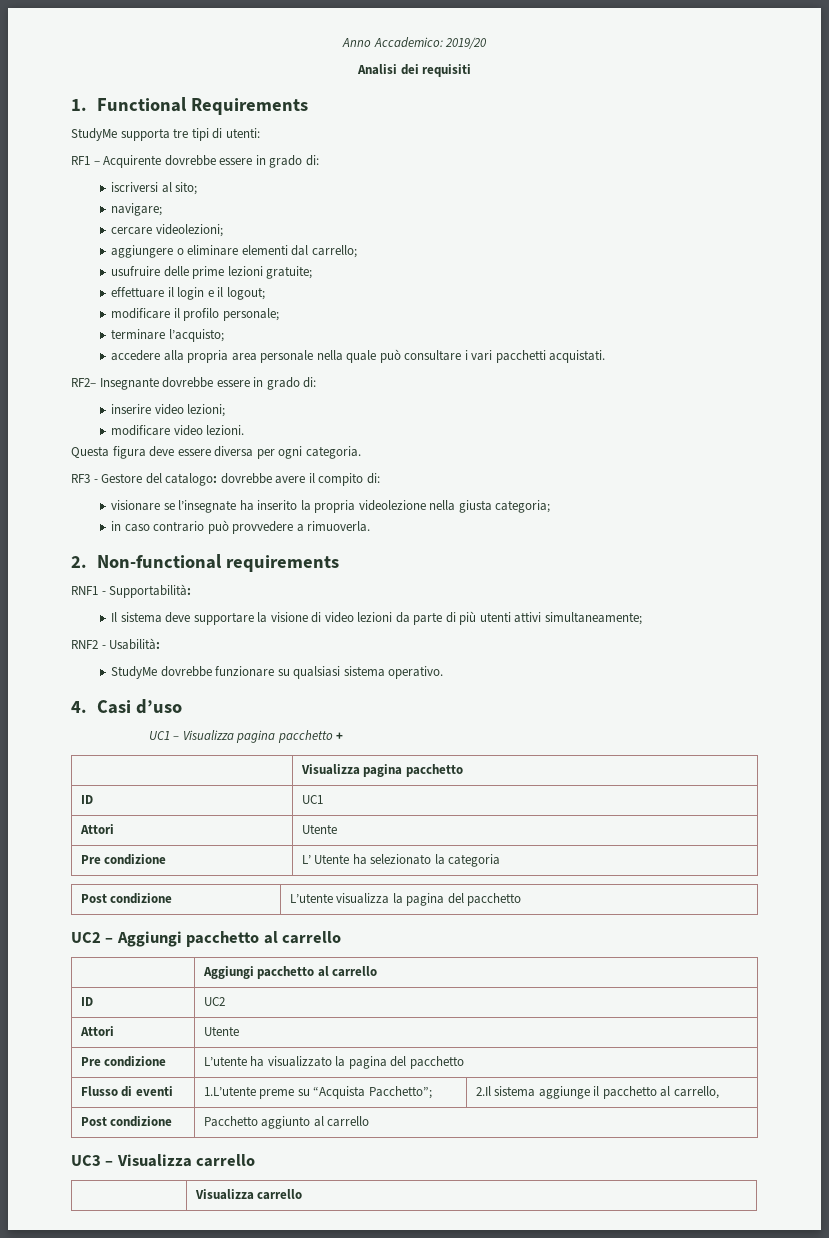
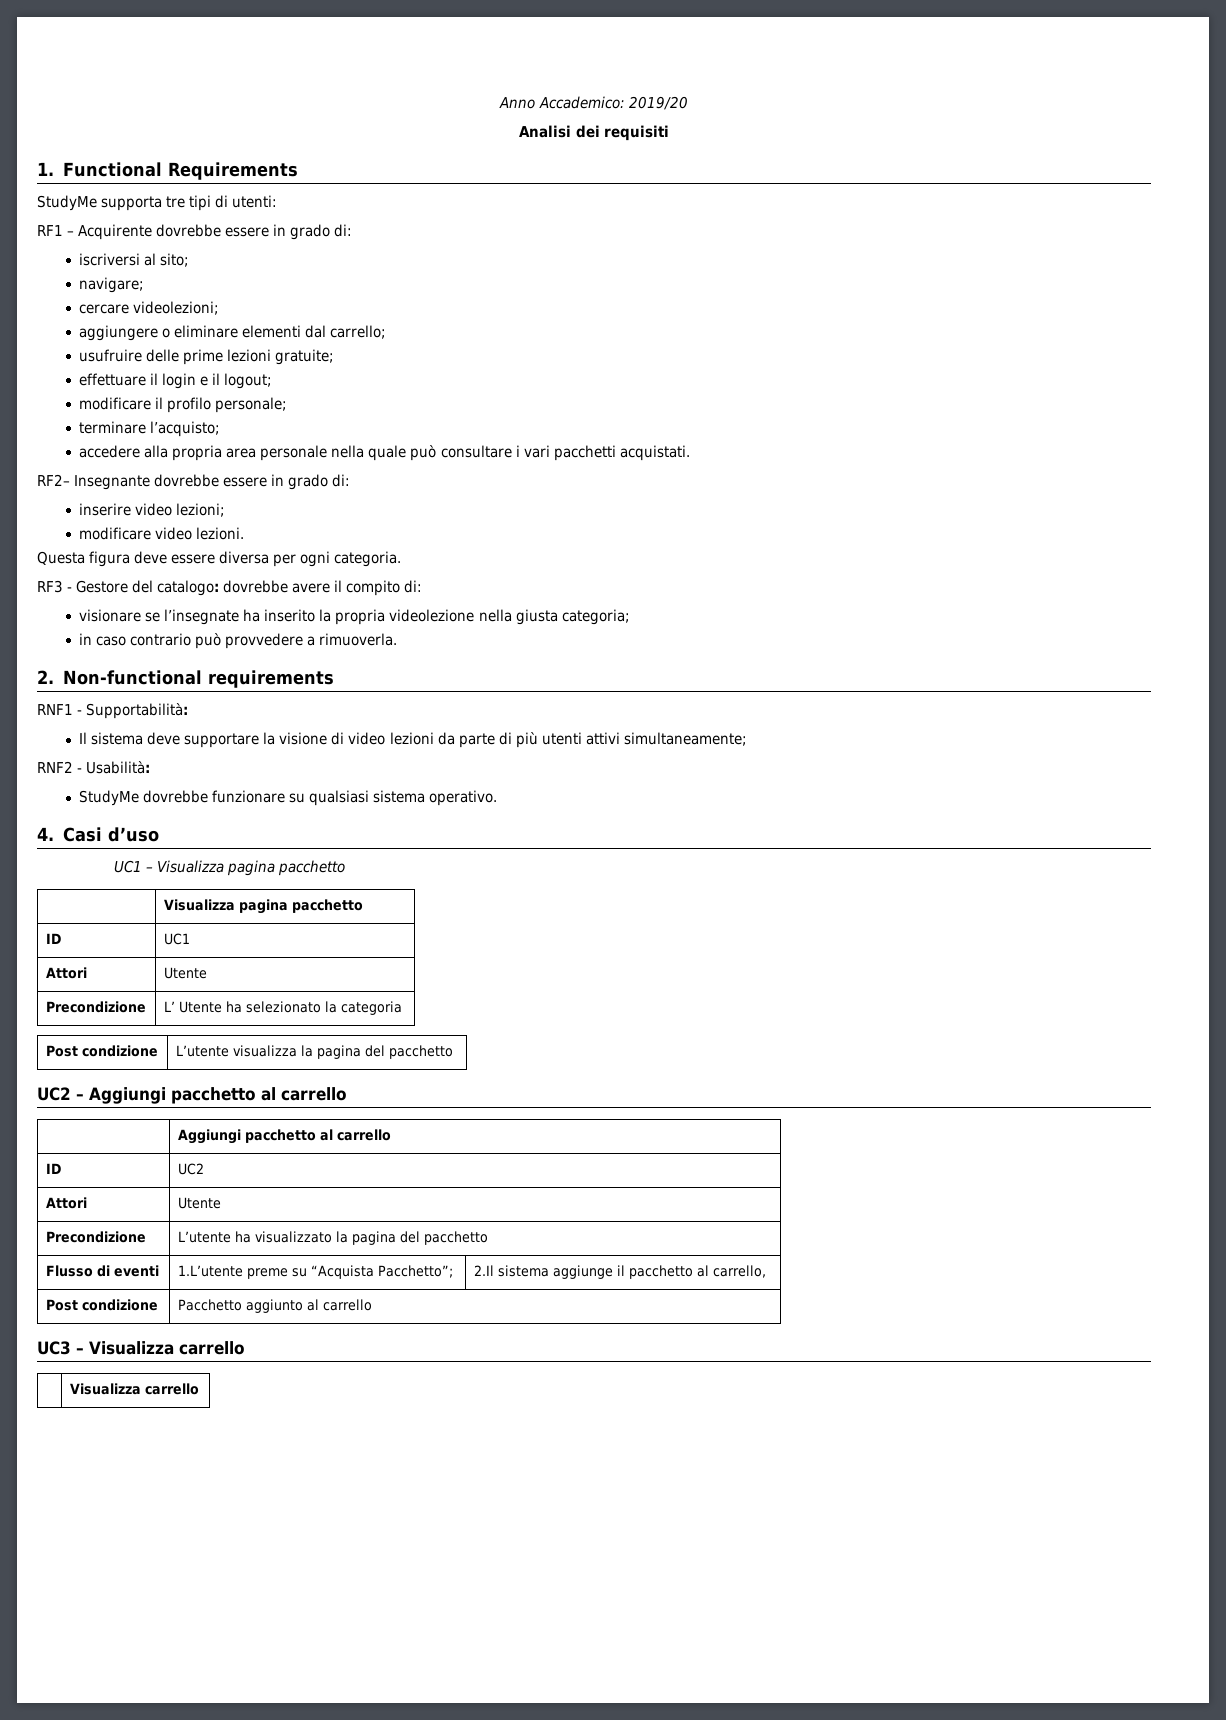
[336,732,344,740] + -> (346, 868) none
[80,854,167,865] Pre condizione -> [45,1001,146,1013] Precondizione
[80,1056,167,1067] Pre condizione -> [45,1231,146,1243] Precondizione

